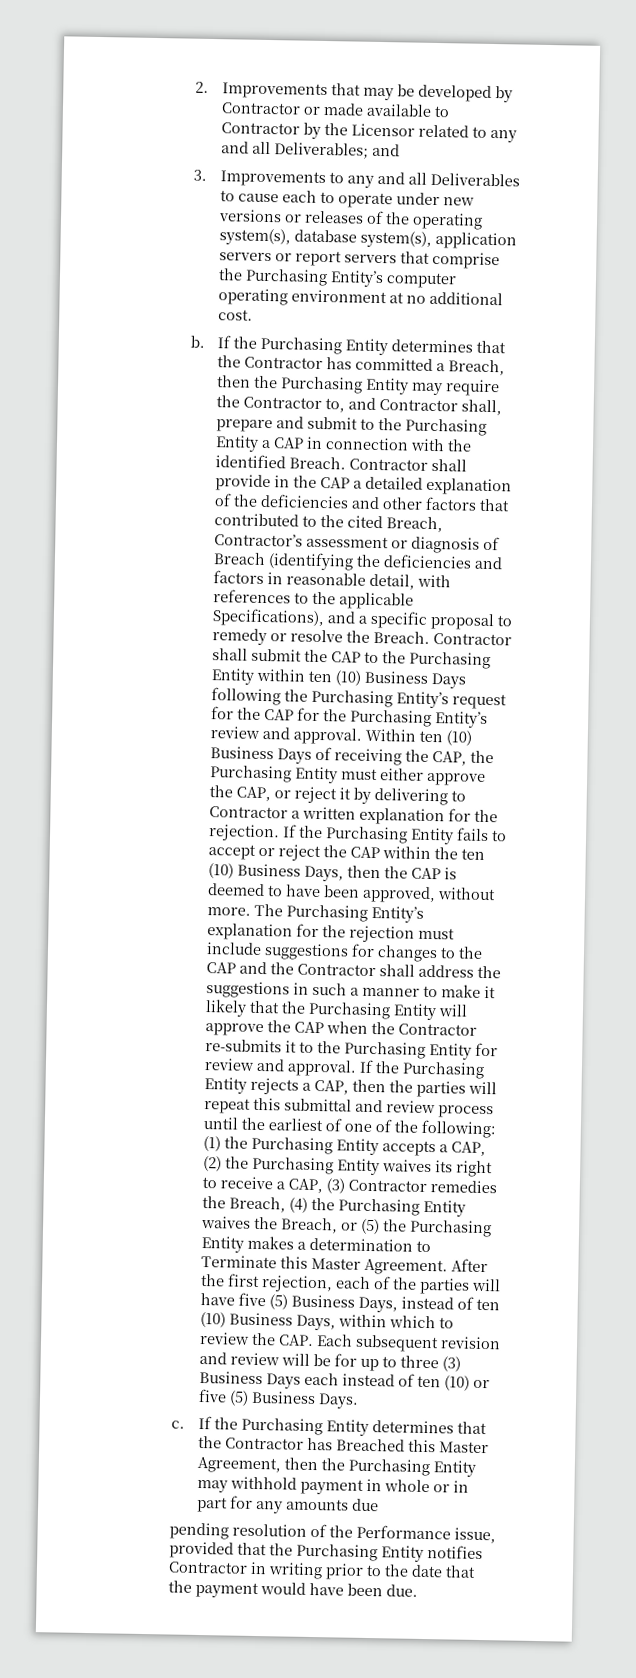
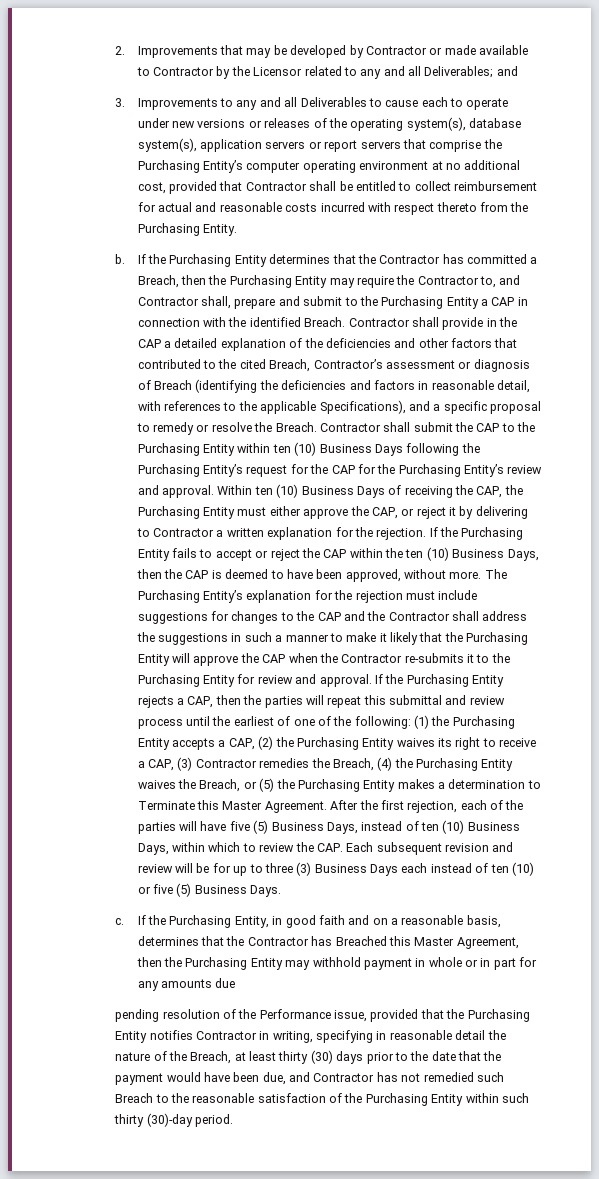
[217,309,253,321] cost. -> [137,181,538,194] [137,202,529,215] [137,223,238,236] cost, provided that Contractor shall be entitled to collect reimbursement for actual and reasonable costs incurred with respect thereto from the Purchasing Entity.
[325,1419,369,1436] Entity -> [234,915,501,928] Entity, in good faith and on a reasonable basis,
[268,1562,324,1580] writing -> [272,1030,506,1043] [115,1050,364,1064] writing, specifying in reasonable detail the nature of the Breach, at least thirty (30) days
[386,1584,419,1597] due. -> [262,1072,504,1085] [115,1093,529,1106] [114,1113,233,1127] due, and Contractor has not remedied such Breach to the reasonable satisfaction of the Purchasing Entity within such thirty (30)-day period.

